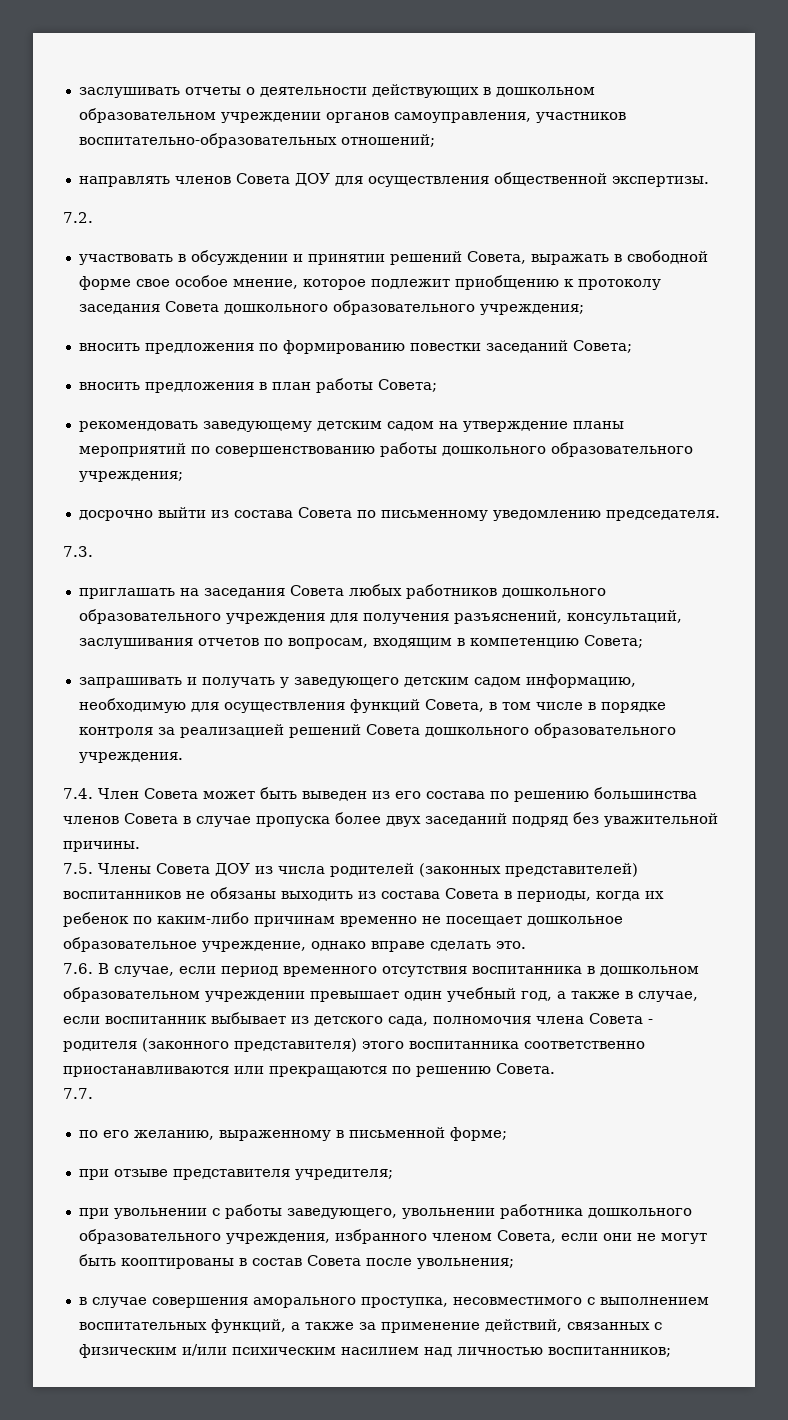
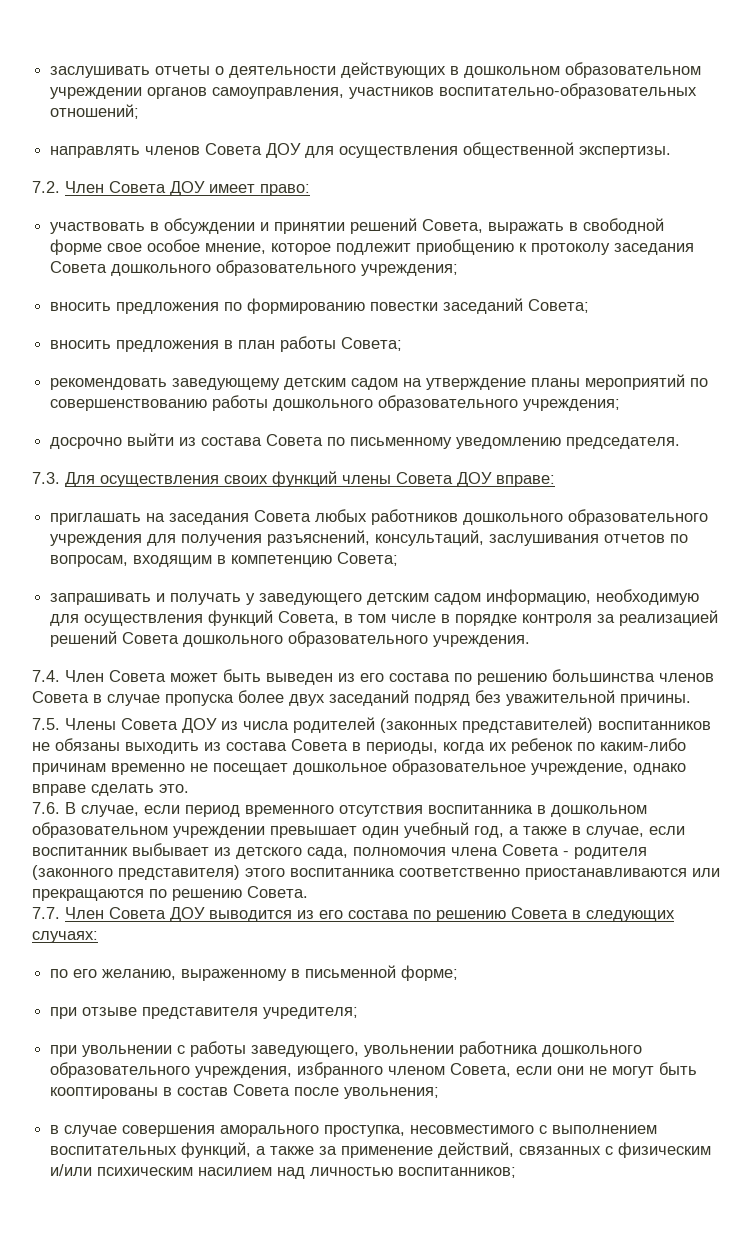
(93, 217) none -> [65,181,310,196] Член Совета ДОУ имеет право:
(93, 551) none -> [65,471,555,487] Для осуществления своих функций члены Совета ДОУ вправе:
(93, 1093) none -> [65,907,675,922] [32,931,98,943] Член Совета ДОУ выводится из его состава по решению Совета в следующих случаях:

